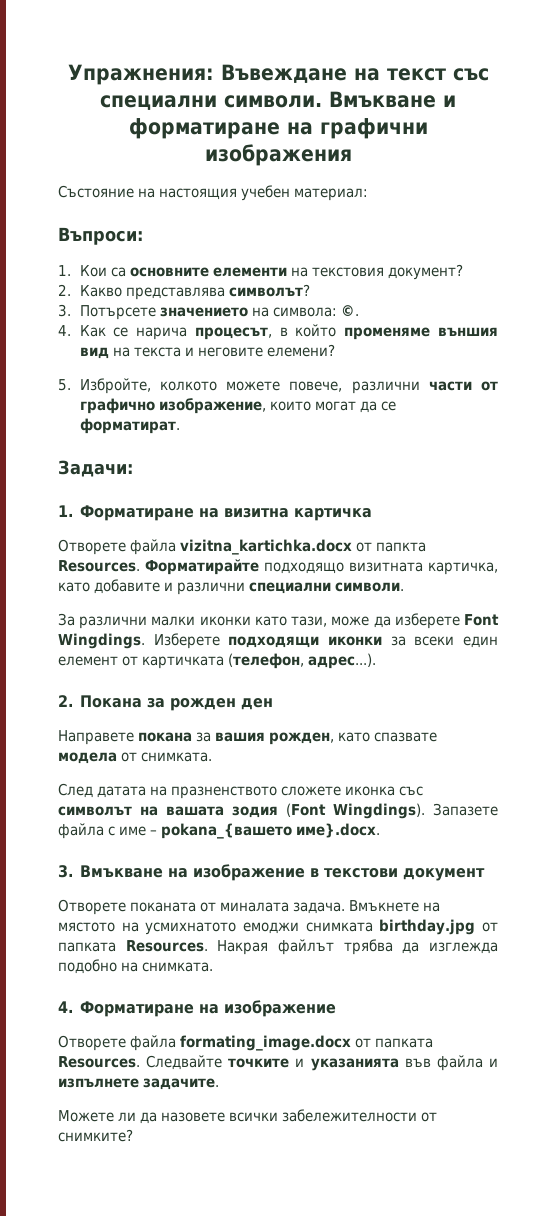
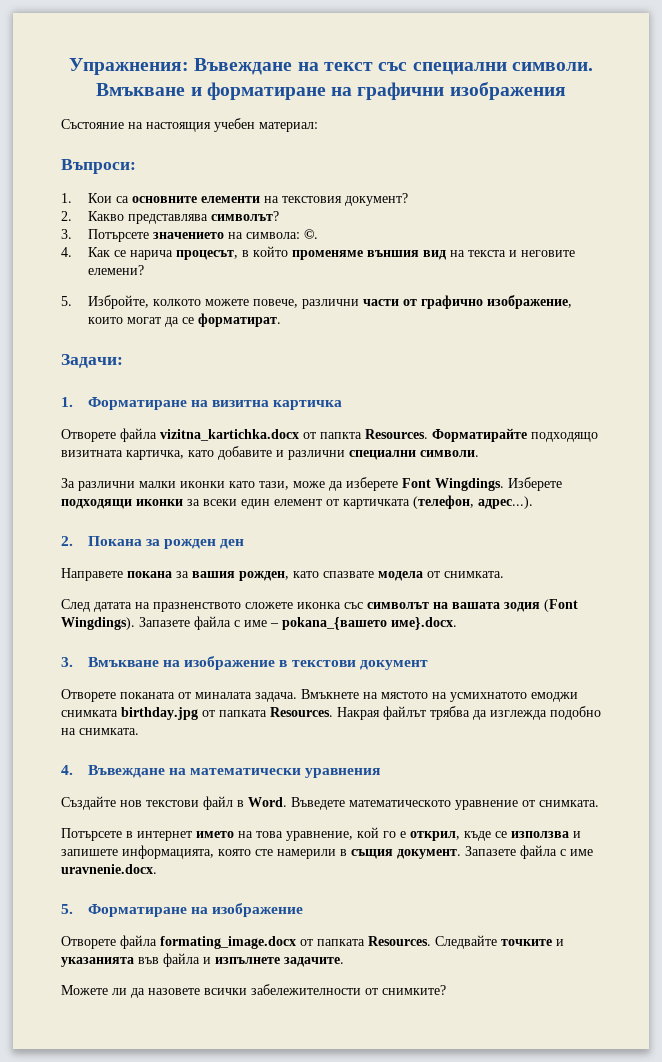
(73, 1007) none -> [87,765,381,778] [61,796,599,810] [61,827,581,841] [61,845,593,859] [61,864,157,874] [61,904,73,914] Въвеждане на математически уравнения // Създайте нов текстови файл в Word. Въведете математическото уравнение от снимката. // Потърсете в интернет името на това уравнение, кой го е открил, къде се използва и запишете информацията, която сте намерили в същия документ. Запазете файла с име uravnenie.docx. // 5.

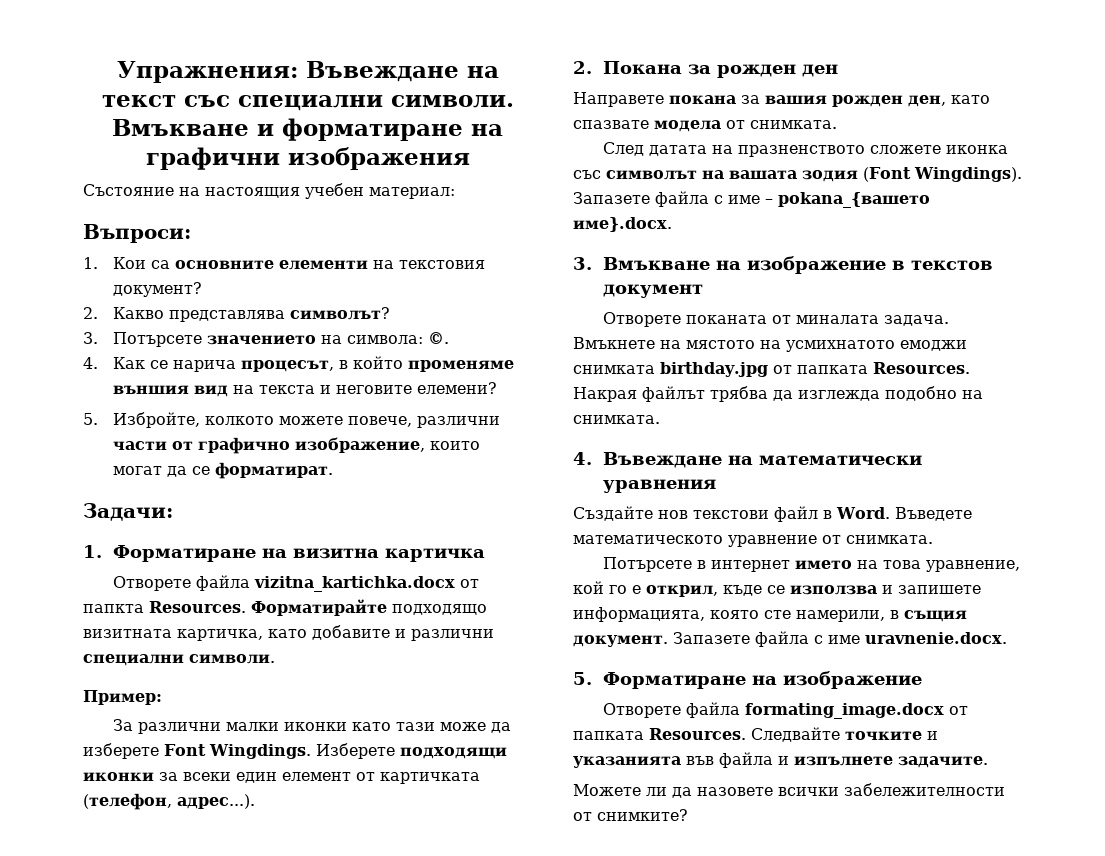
(479, 453) none -> [83,690,162,705] // Пример:
[259,481,289,490] тази, -> [396,722,436,731] тази
[239,571,289,581] рожден, -> [832,95,946,107] рожден ден,
[291,660,356,667] текстови -> [911,260,994,270] текстов
[277,849,336,859] намерили -> [796,610,885,622] намерили,

